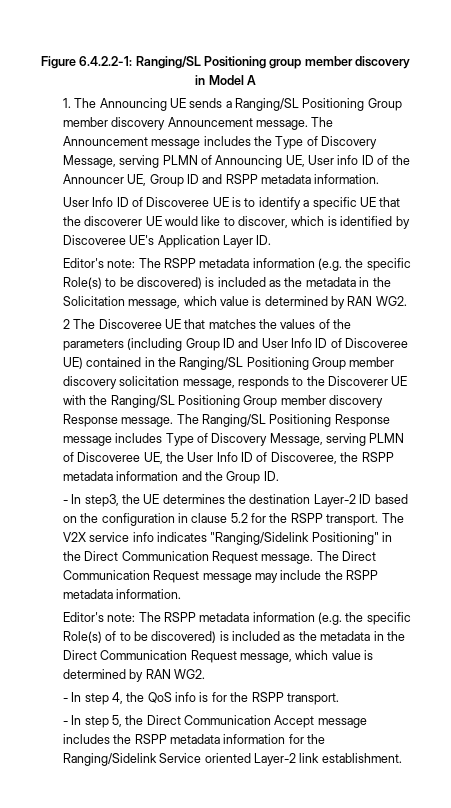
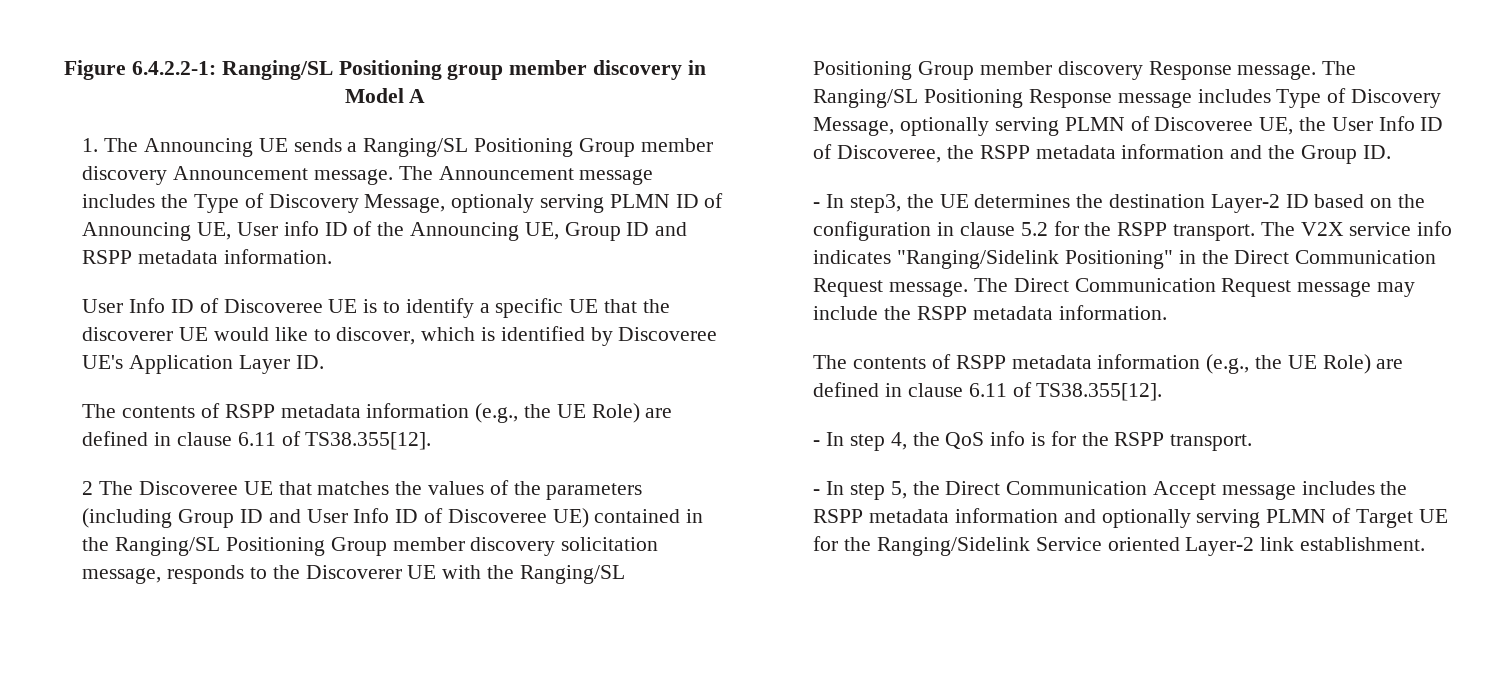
[119,155,198,168] serving PLMN -> [451,194,699,213] optionaly serving PLMN ID
[62,174,124,184] Announcer -> [409,222,519,241] Announcing
[62,258,411,271] [62,277,391,289] [62,296,407,309] Editor's note: The RSPP metadata information (e.g. the specific Role(s) to be discovered) is included as the metadata in the Solicitation message, which value is determined by RAN WG2. -> [82,403,673,423] [82,431,432,450] The contents of RSPP metadata information (e.g., the UE Role) are defined in clause 6.11 of TS38.355[12].
(323, 439) none -> [900,117,990,136] optionally
[62,612,411,625] [62,631,405,643] [62,650,374,663] [62,669,205,682] Editor's note: The RSPP metadata information (e.g. the specific Role(s) of to be discovered) is included as the metadata in the Direct Communication Request message, which value is determined by RAN WG2. -> [813,354,1404,374] [813,382,1163,401] The contents of RSPP metadata information (e.g., the UE Role) are defined in clause 6.11 of TS38.355[12].
(286, 739) none -> [1063,508,1448,528] and optionally serving PLMN of Target UE

